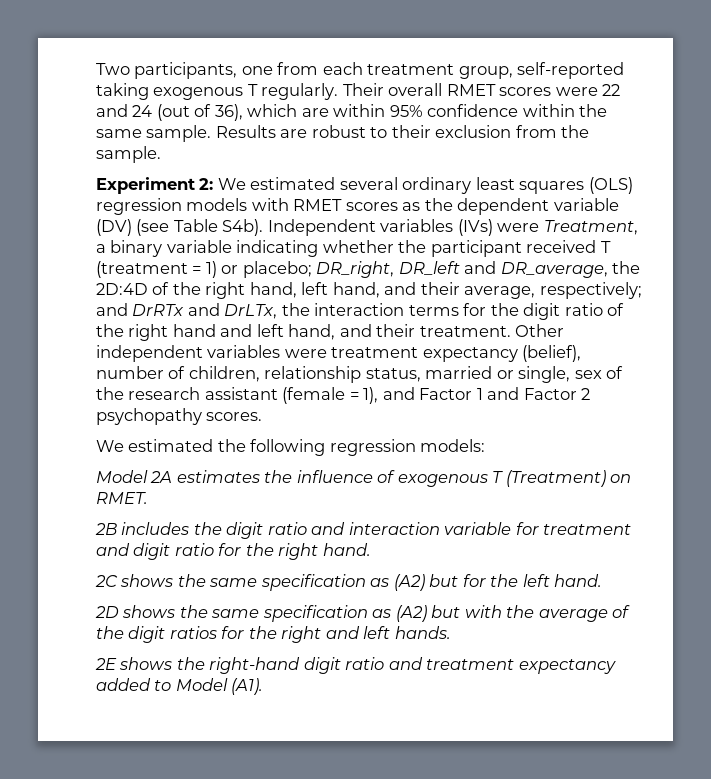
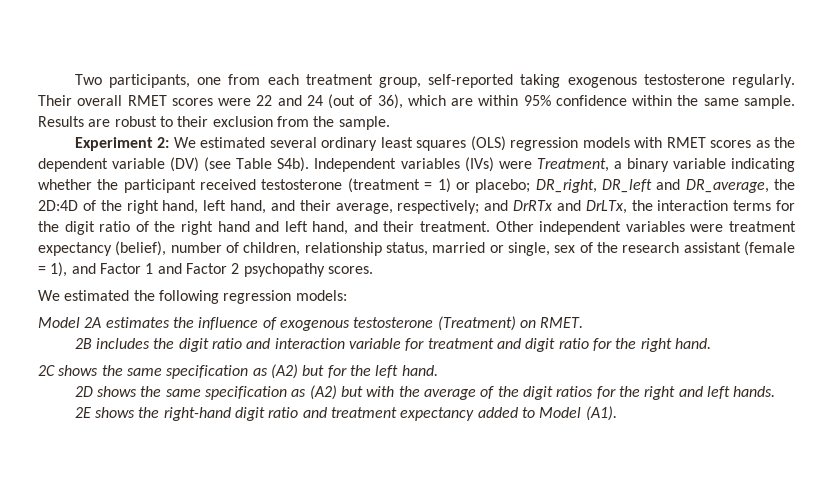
[247,84,258,96] T -> [643,74,725,85] testosterone
[600,241,611,253] T -> [261,179,343,190] testosterone
[492,471,504,483] T -> [353,317,434,328] testosterone

